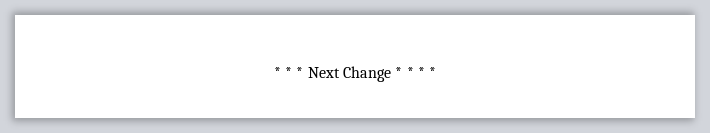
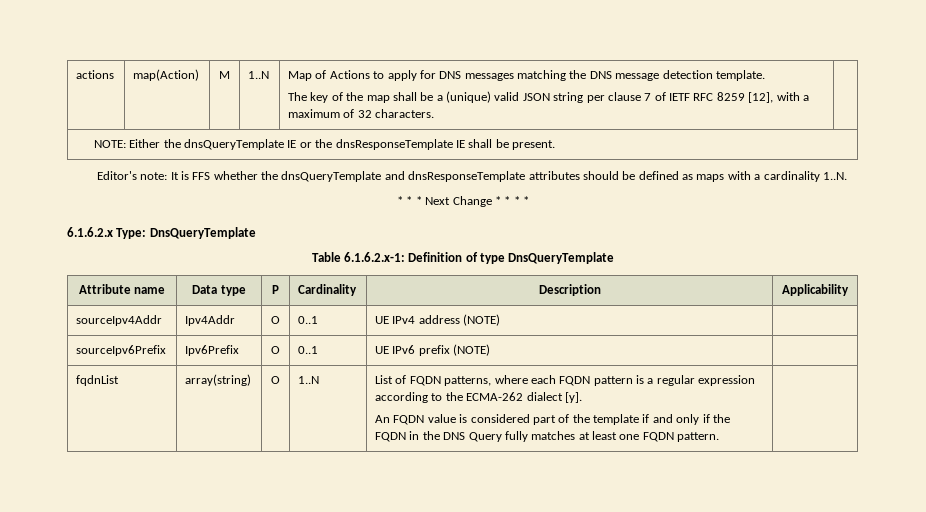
(273, 72) none -> [76,70,115,79] [133,69,200,81] [219,71,230,79] [248,71,270,79] [288,70,765,81] [288,91,809,103] [288,109,435,118] [93,139,556,150] [96,171,847,182] actions | map(Action) | M | 1..N | Map of Actions to apply for DNS messages matching the DNS message detection template. // The key of the map shall be a (unique) valid JSON string per clause 7 of IETF RFC 8259 [12], with a maximum of 32 characters. | // NOTE: Either the dnsQueryTemplate IE or the dnsResponseTemplate IE shall be present. // Editor's note: It is FFS whether the dnsQueryTemplate and dnsResponseTemplate attributes should be defined as maps with a cardinality 1..N. //
(437, 72) none -> [67,227,256,239] [311,252,615,264] [78,284,166,294] [192,285,246,296] [272,285,279,294] [298,284,358,296] [538,284,601,296] [782,284,849,296] [76,315,163,326] [185,315,236,326] [271,316,280,324] [298,316,319,324] [375,314,501,326] [76,345,167,356] [185,345,240,356] [271,346,280,354] [298,346,319,354] [375,344,491,356] [76,375,120,386] [185,374,252,386] [271,376,280,384] [298,376,320,384] [375,375,756,386] [375,392,582,403] [375,414,730,425] [375,431,720,442] // 6.1.6.2.x Type: DnsQueryTemplate // Table 6.1.6.2.x-1: Definition of type DnsQueryTemplate // Attribute name | Data type | P | Cardinality | Description | Applicability // sourceIpv4Addr | Ipv4Addr | O | 0..1 | UE IPv4 address (NOTE) | // sourceIpv6Prefix | Ipv6Prefix | O | 0..1 | UE IPv6 prefix (NOTE) | // fqdnList | array(string) | O | 1..N | List of FQDN patterns, where each FQDN pattern is a regular expression according to the ECMA-262 dialect [y]. // An FQDN value is considered part of the template if and only if the FQDN in the DNS Query fully matches at least one FQDN pattern. |

